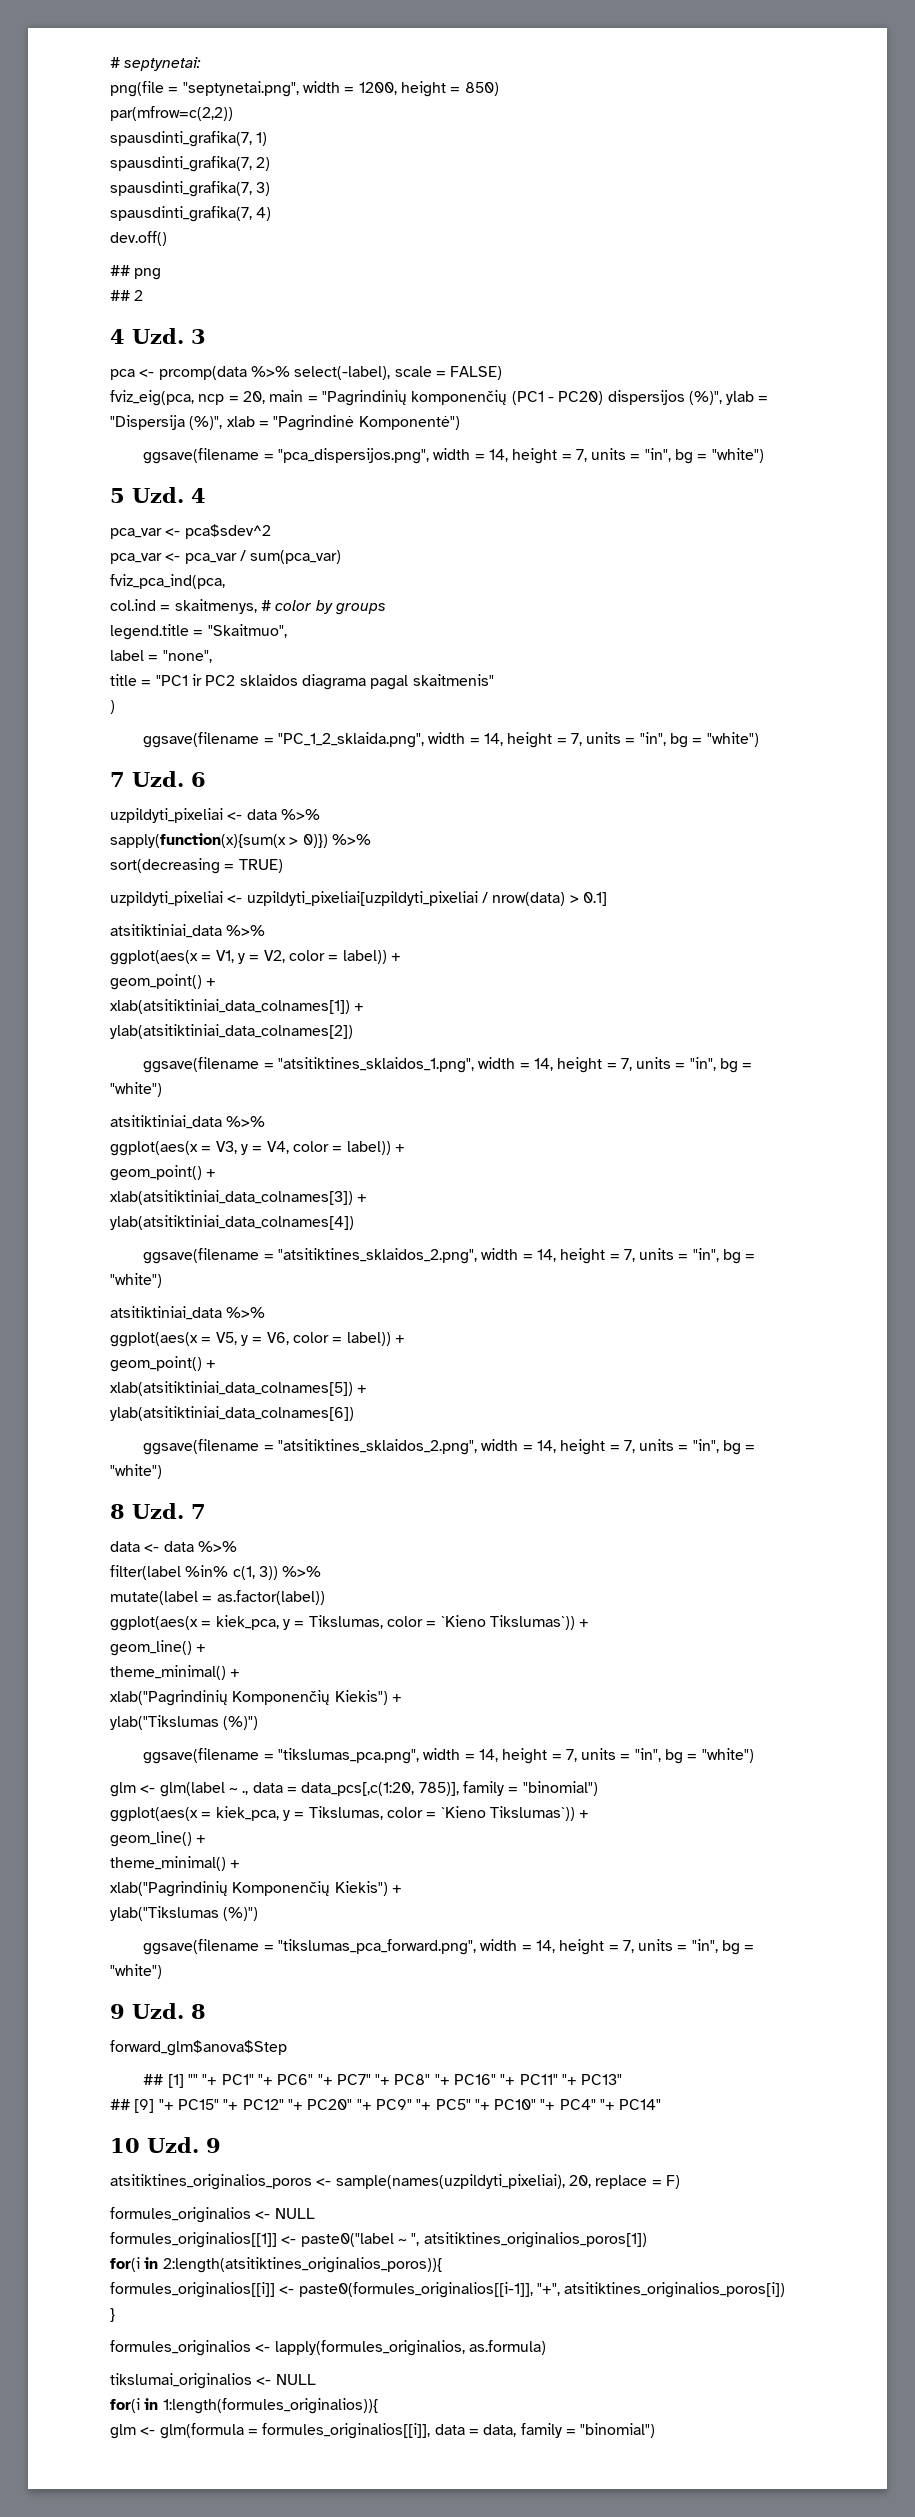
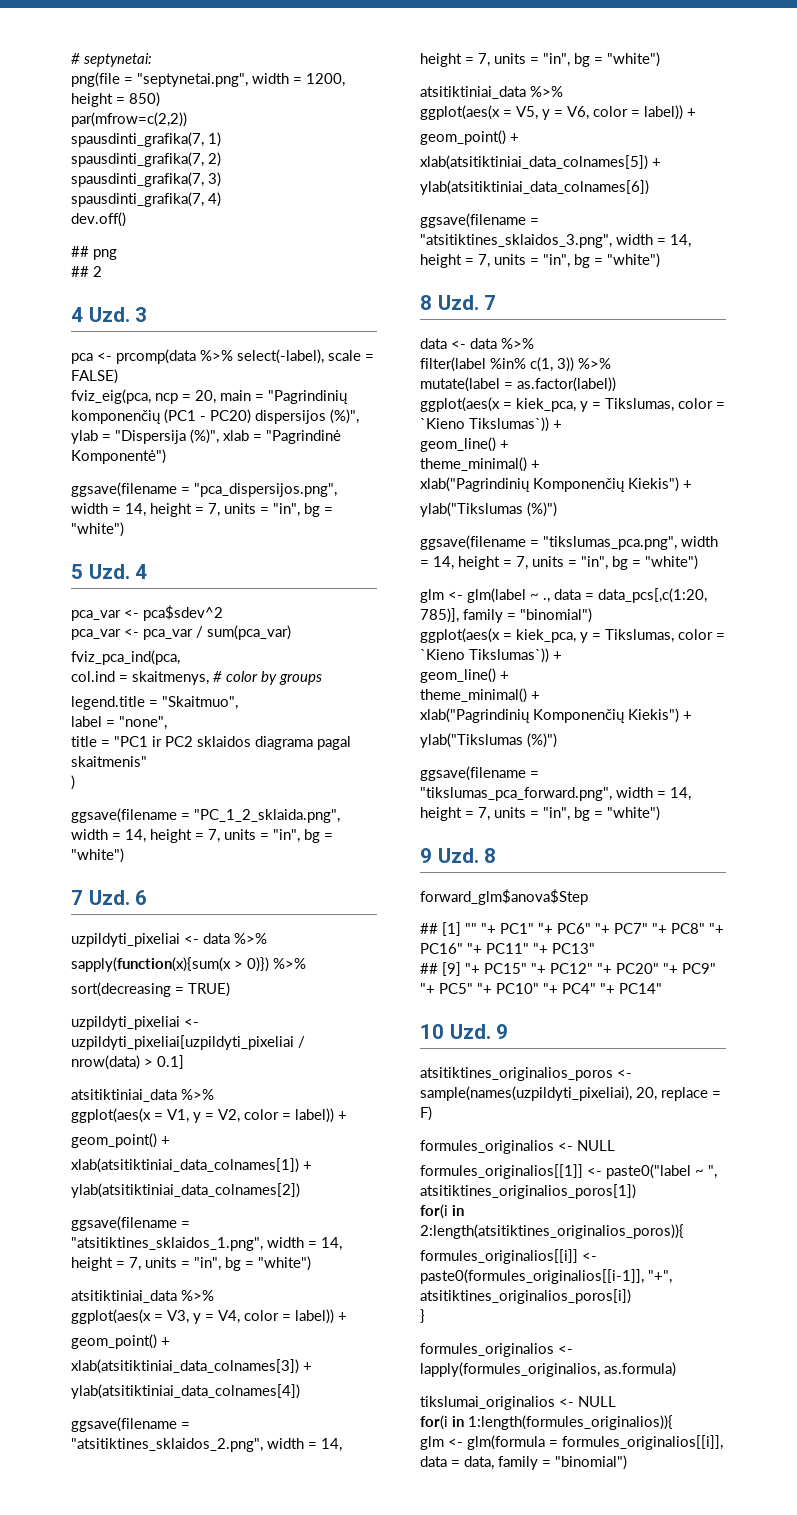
[277,1439,477,1455] "atsitiktines_sklaidos_2.png", -> [420,234,612,248] "atsitiktines_sklaidos_3.png",

